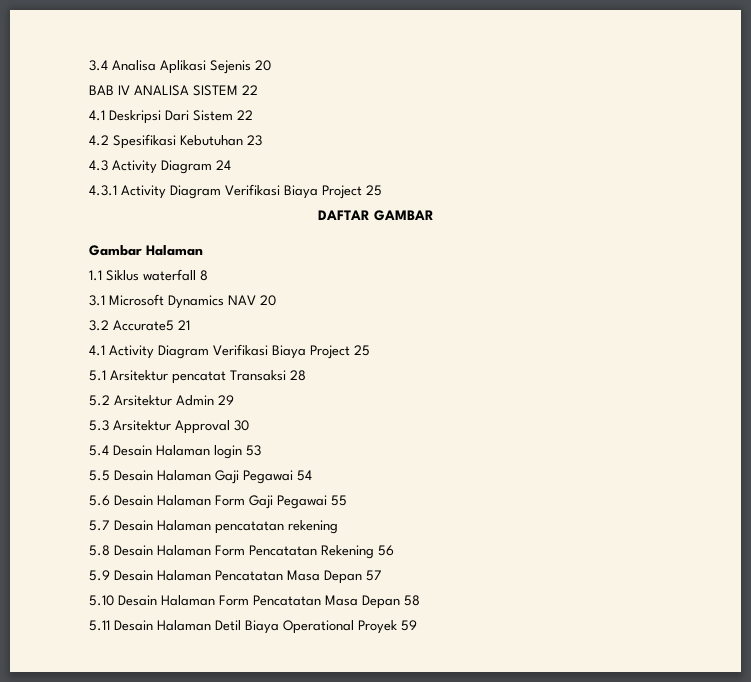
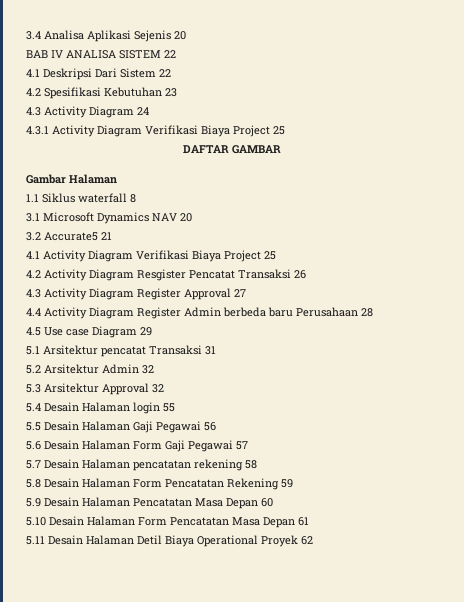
(370, 350) none -> [26,269,306,281] [26,288,246,300] [26,307,373,319] [26,326,152,338] // 4.2 Activity Diagram Resgister Pencatat Transaksi 26 // 4.3 Activity Diagram Register Approval 27 // 4.4 Activity Diagram Register Admin berbeda baru Perusahaan 28 // 4.5 Use case Diagram 29
[290,370,306,381] 28 -> [205,346,216,355] 31
[218,395,234,405] 29 -> [142,365,154,374] 32
[234,420,249,431] 30 -> [152,384,164,393] 32
[246,445,261,456] 53 -> [163,403,175,412] 55
[297,470,312,481] 54 -> [204,422,216,431] 56
[331,495,347,506] 55 -> [236,441,248,450] 57
(338, 527) none -> [245,460,257,469] 58
[378,545,394,556] 56 -> [281,479,293,488] 59
[366,570,382,581] 57 -> [261,498,273,507] 60
[404,595,420,606] 58 -> [298,517,309,526] 61
[401,620,417,631] 59 -> [301,536,313,545] 62

